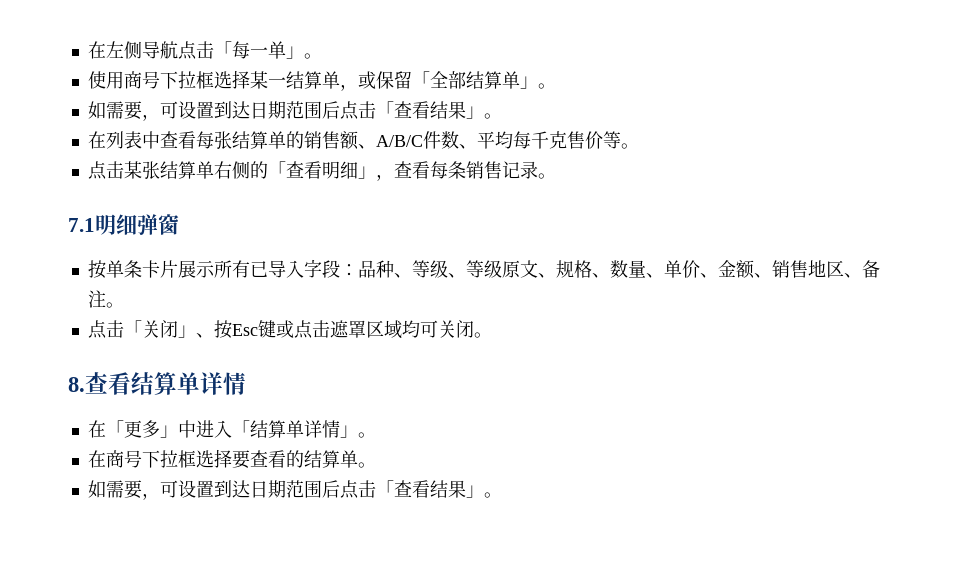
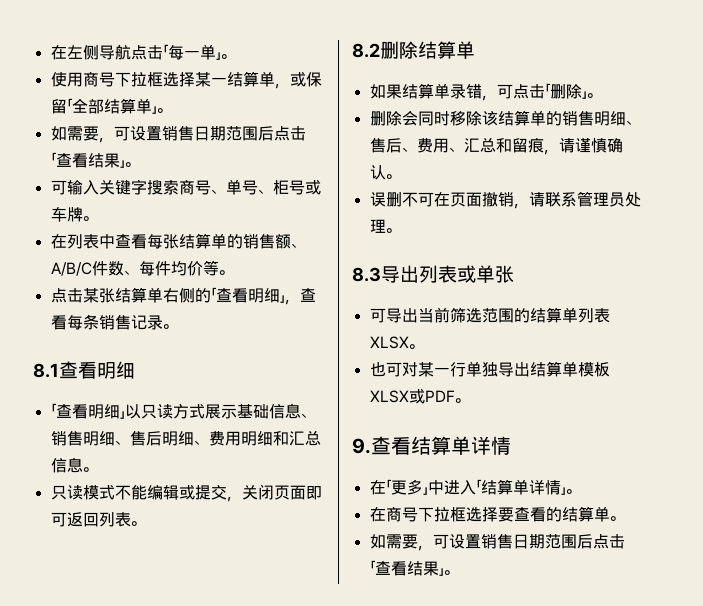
[213,101,502,120] 到达日期范围后点击「查看结果」。 -> [161,125,306,141] [50,152,140,168] [50,179,321,195] [50,207,98,222] 销售日期范围后点击「查看结果」。 // 可输入关键字搜索商号、单号、柜号或车牌。
[476,131,585,149] 平均每千克售 -> [138,261,187,276] 每件均
[68,214,179,235] [87,259,880,279] [87,290,124,308] [87,320,492,339] [68,377,85,392] 7.1明细弹窗 // 按单条卡片展示所有已导入字段：品种、等级、等级原文、规格、数量、单价、金额、销售地区、备注。 // 点击「关闭」、按Esc键或点击遮罩区域均可关闭。 // 8. -> [33,361,135,379] [50,403,316,419] [50,430,321,446] [50,457,98,473] [50,484,322,502] [50,512,146,527] [352,41,475,59] [369,83,602,101] [369,110,641,126] [369,137,623,155] [369,165,401,180] [369,191,641,209] [369,219,401,233] [352,265,514,283] [369,307,610,323] [369,336,424,349] [369,361,610,377] [369,389,470,404] [352,438,371,454] 8.1查看明细 // 「查看明细」以只读方式展示基础信息、销售明细、售后明细、费用明细和汇总信息。 // 只读模式不能编辑或提交，关闭页面即可返回列表。 // 8.2删除结算单 // 如果结算单录错，可点击「删除」。 // 删除会同时移除该结算单的销售明细、售后、费用、汇总和留痕，请谨慎确认。 // 误删不可在页面撤销，请联系管理员处理。 // 8.3导出列表或单张 // 可导出当前筛选范围的结算单列表XLSX。 // 也可对某一行单独导出结算单模板XLSX或PDF。 // 9.
[213,480,250,498] 到达 -> [480,533,513,549] 销售

